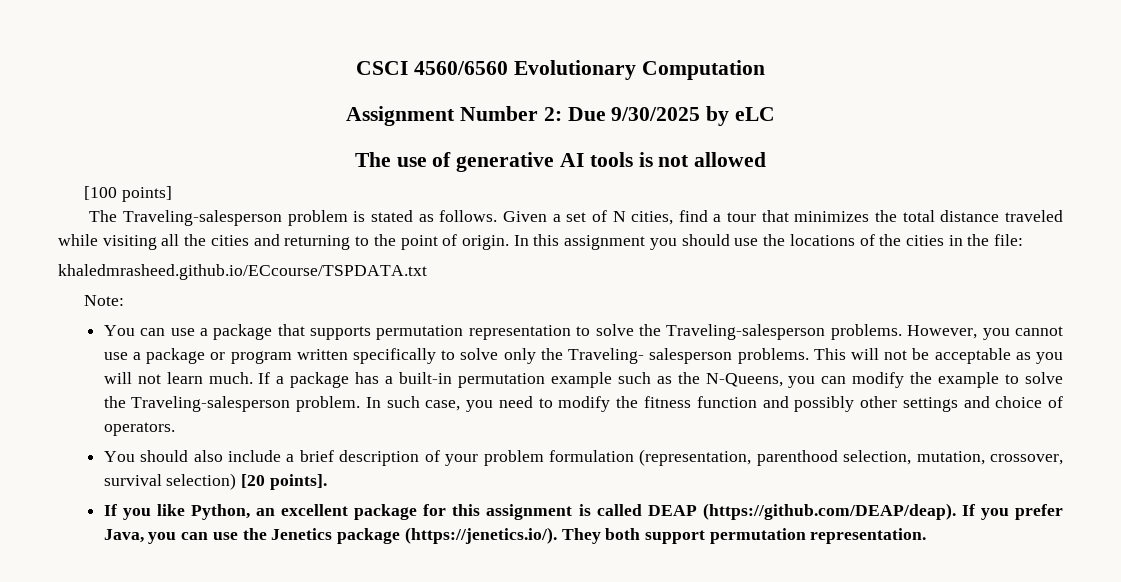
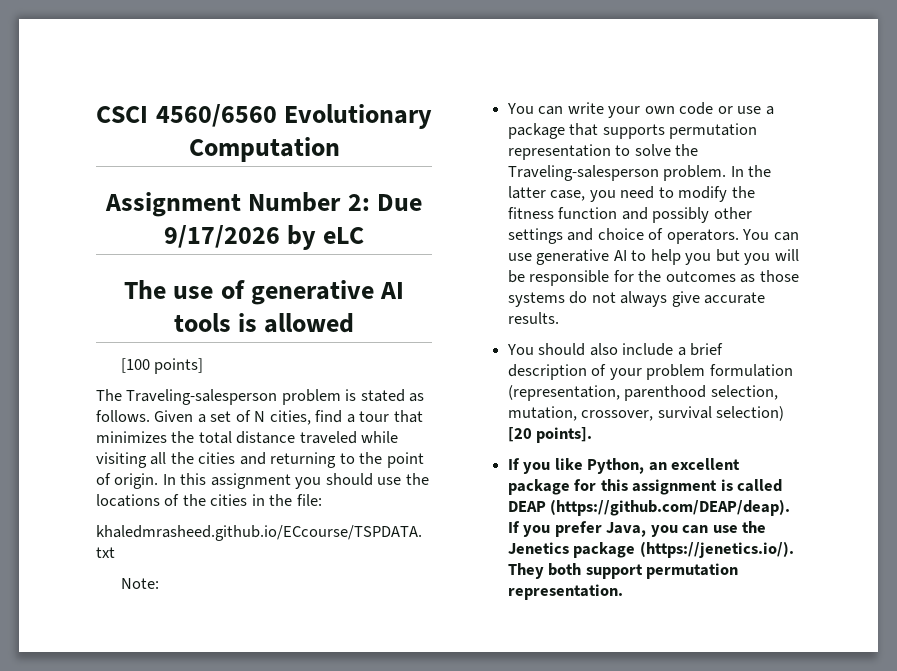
[611,107,701,121] 9/30/2025 -> [163,225,280,248] 9/17/2026
[658,155,690,167] not -> (257, 322) none
(166, 332) none -> [567,102,733,118] write your own code or
[830,324,1064,340] [103,348,1063,364] [103,372,1063,388] [103,396,420,412] problems. However, you cannot use a package or program written specifically to solve only the Traveling- salesperson problems. This will not be acceptable as you will not learn much. If a package has a built-in permutation example such as the N-Queens, you can modify the example to solve the Traveling-salesperson problem. In such -> [663,165,772,181] [507,186,546,199] problem. In the latter
(175, 429) none -> [742,229,799,241] [507,249,799,265] [507,270,799,286] [507,291,766,307] [507,312,559,324] You can use generative AI to help you but you will be responsible for the outcomes as those systems do not always give accurate results.

